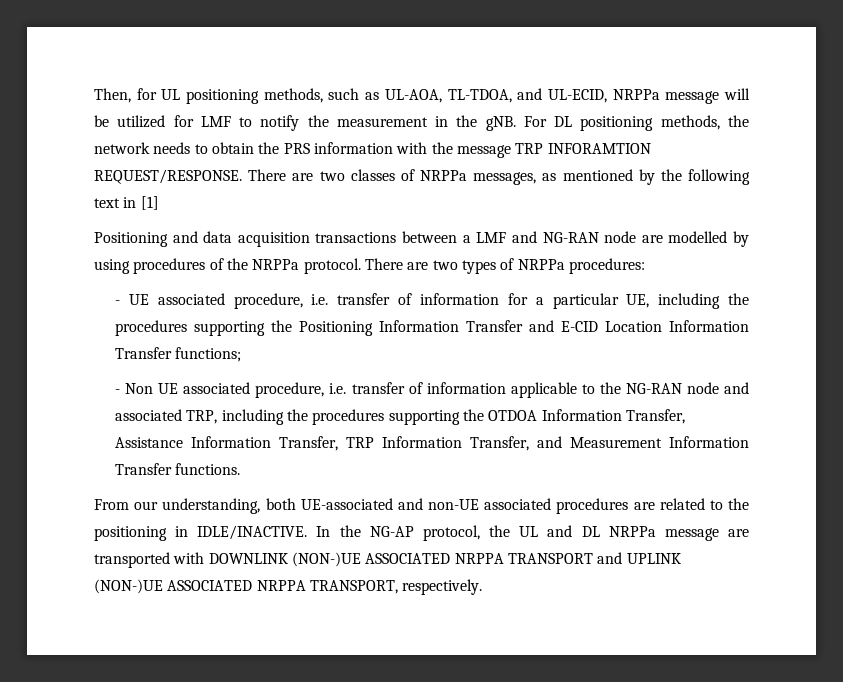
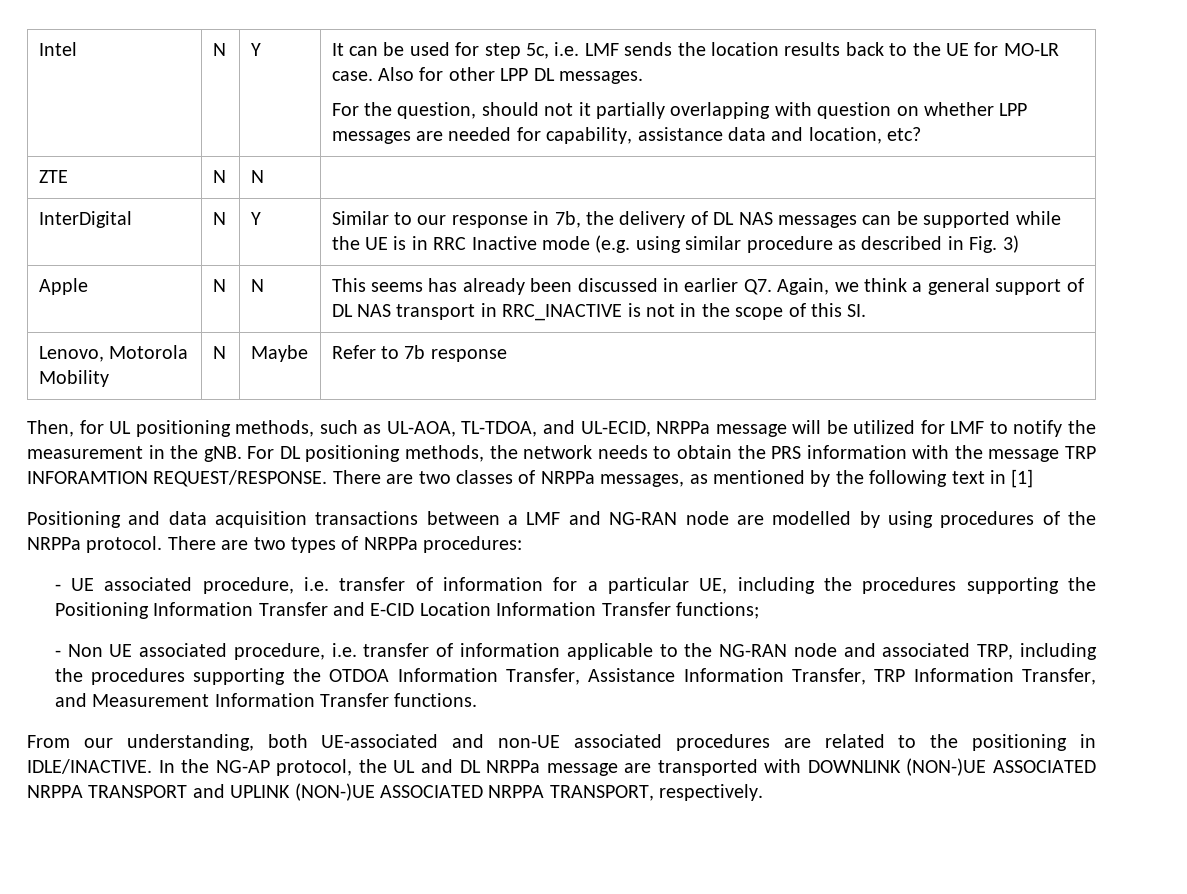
(94, 95) none -> [38,42,77,56] [212,43,226,56] [250,43,261,56] [331,42,1059,59] [331,67,643,84] [331,102,1028,119] [331,127,922,144] [38,170,68,183] [212,170,226,183] [250,170,264,183] [38,211,132,228] [212,212,226,225] [250,212,261,225] [331,211,1061,228] [331,235,1019,253] [38,278,88,295] [212,279,226,292] [250,279,264,292] [331,278,1084,295] [331,303,867,321] [38,345,188,362] [38,370,109,387] [212,346,226,359] [250,345,308,362] [331,345,507,362] Intel | N | Y | It can be used for step 5c, i.e. LMF sends the location results back to the UE for MO-LR case. Also for other LPP DL messages. // For the question, should not it partially overlapping with question on whether LPP messages are needed for capability, assistance data and location, etc? // ZTE | N | N | // InterDigital | N | Y | Similar to our response in 7b, the delivery of DL NAS messages can be supported while the UE is in RRC Inactive mode (e.g. using similar procedure as described in Fig. 3) // Apple | N | N | This seems has already been discussed in earlier Q7. Again, we think a general support of DL NAS transport in RRC_INACTIVE is not in the scope of this SI. // Lenovo, Motorola Mobility | N | Maybe | Refer to 7b response //

